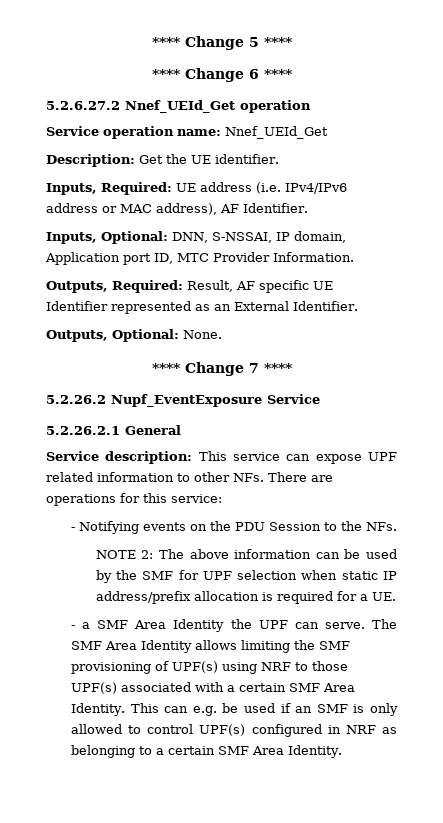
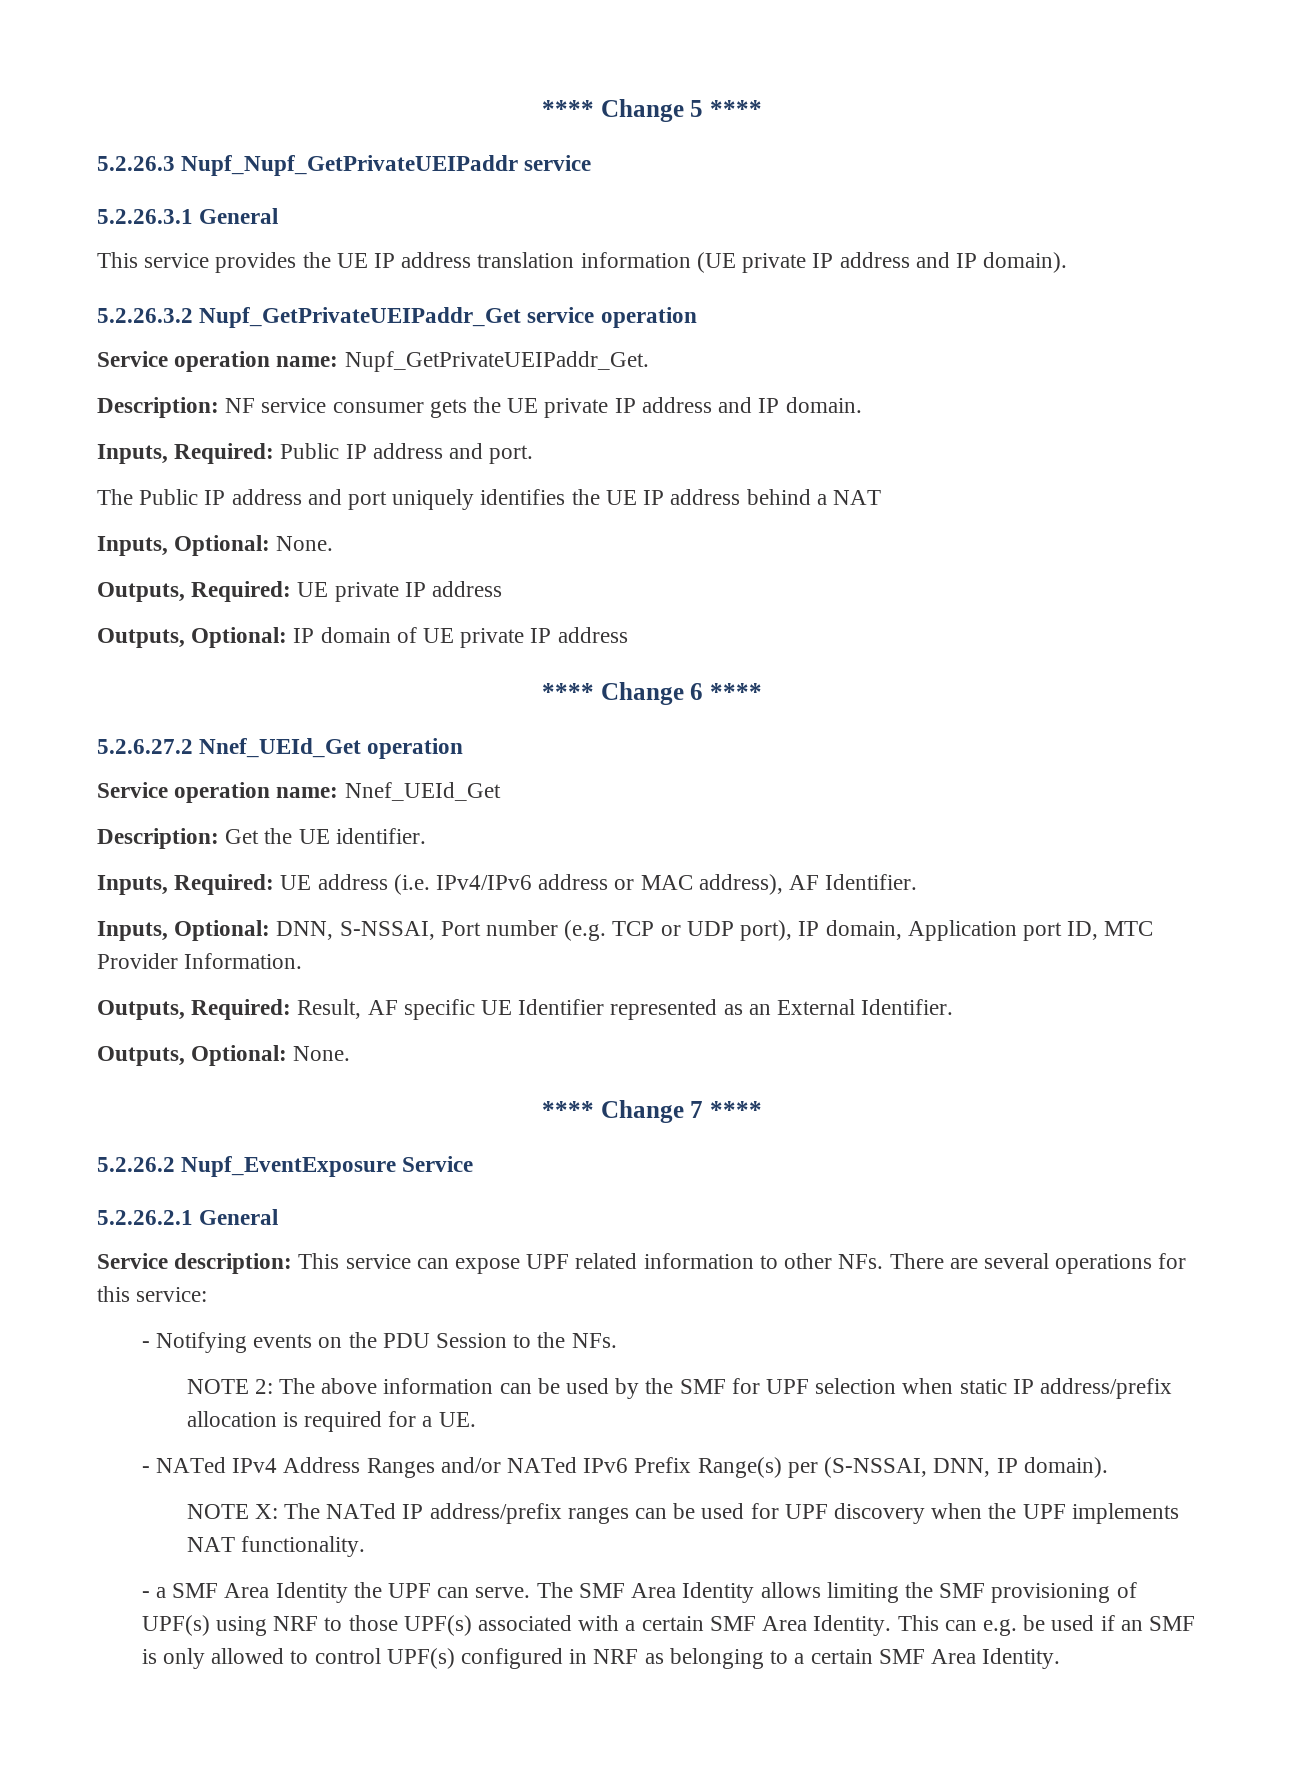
(293, 42) none -> [97,155,592,176] [97,208,279,224] [97,252,1068,273] [97,307,697,328] [97,351,649,372] [97,397,862,418] [97,443,534,464] [97,489,881,510] [97,535,334,556] [97,581,503,602] [97,627,628,648] // 5.2.26.3 Nupf_Nupf_GetPrivateUEIPaddr service // 5.2.26.3.1 General // This service provides the UE IP address translation information (UE private IP address and IP domain). // 5.2.26.3.2 Nupf_GetPrivateUEIPaddr_Get service operation // Service operation name: Nupf_GetPrivateUEIPaddr_Get. // Description: NF service consumer gets the UE private IP address and IP domain. // Inputs, Required: Public IP address and port. // The Public IP address and port uniquely identifies the UE IP address behind a NAT // Inputs, Optional: None. // Outputs, Required: UE private IP address // Outputs, Optional: IP domain of UE private IP address
(272, 237) none -> [440,920,793,941] Port number (e.g. TCP or UDP port),
(333, 478) none -> [983,1253,1049,1269] several
(396, 596) none -> [141,1457,1108,1478] [186,1503,1179,1524] [186,1536,365,1557] // - NATed IPv4 Address Ranges and/or NATed IPv6 Prefix Range(s) per (S-NSSAI, DNN, IP domain). // NOTE X: The NATed IP address/prefix ranges can be used for UPF discovery when the UPF implements NAT functionality.

